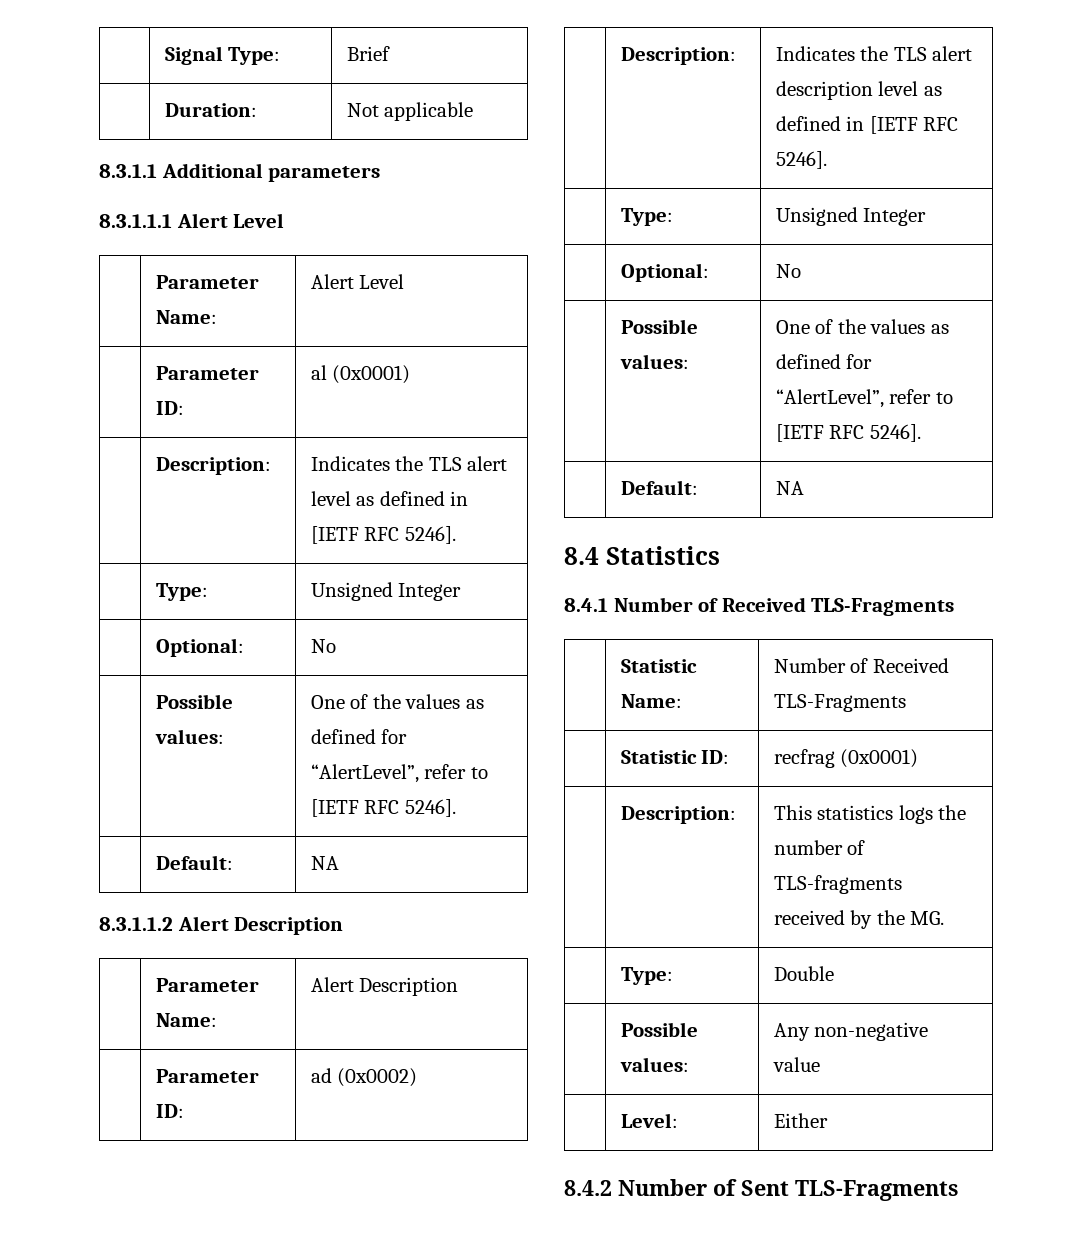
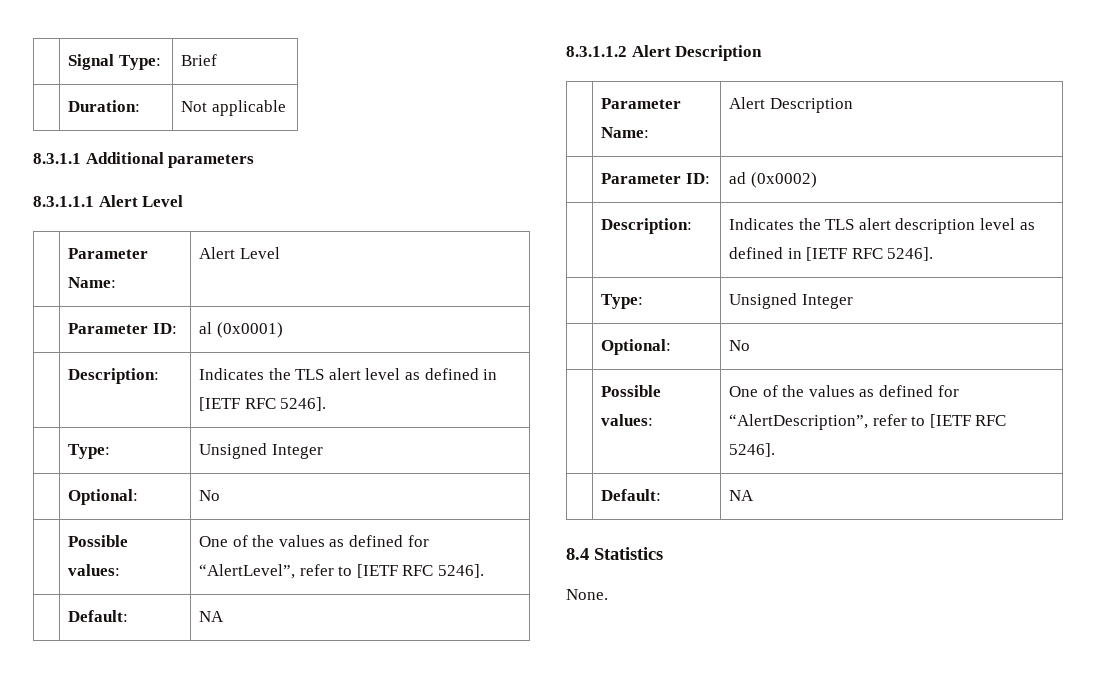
[775,389,884,408] “AlertLevel”, -> [729,414,869,430] “AlertDescription”,
[564,597,955,616] [620,659,697,673] [620,694,682,708] [773,658,949,673] [773,694,906,712] [620,750,730,764] [773,749,919,768] [620,806,736,824] [773,805,967,824] [773,840,866,855] [773,875,902,894] [773,910,945,929] [620,967,673,985] [773,966,834,981] [620,1022,698,1037] [619,1057,689,1072] [773,1022,929,1041] [772,1057,820,1072] [620,1113,678,1128] [773,1113,828,1128] [564,1179,958,1201] 8.4.1 Number of Received TLS-Fragments // | Statistic Name: | Number of Received TLS-Fragments // | Statistic ID: | recfrag (0x0001) // | Description: | This statistics logs the number of TLS-fragments received by the MG. // | Type: | Double // | Possible values: | Any non-negative value // | Level: | Either // 8.4.2 Number of Sent TLS-Fragments -> [566,589,608,600] None.

